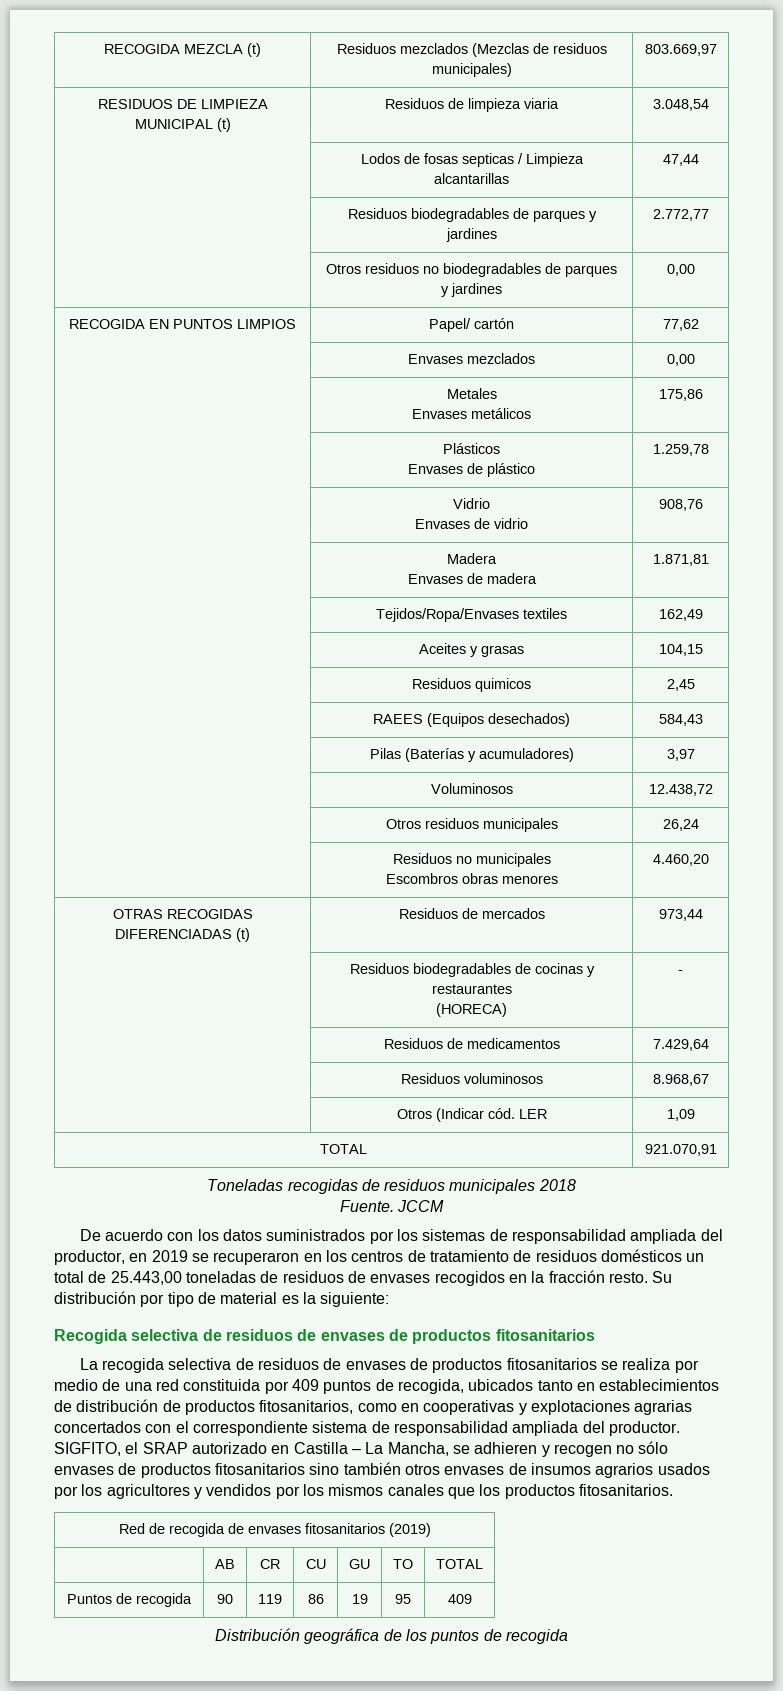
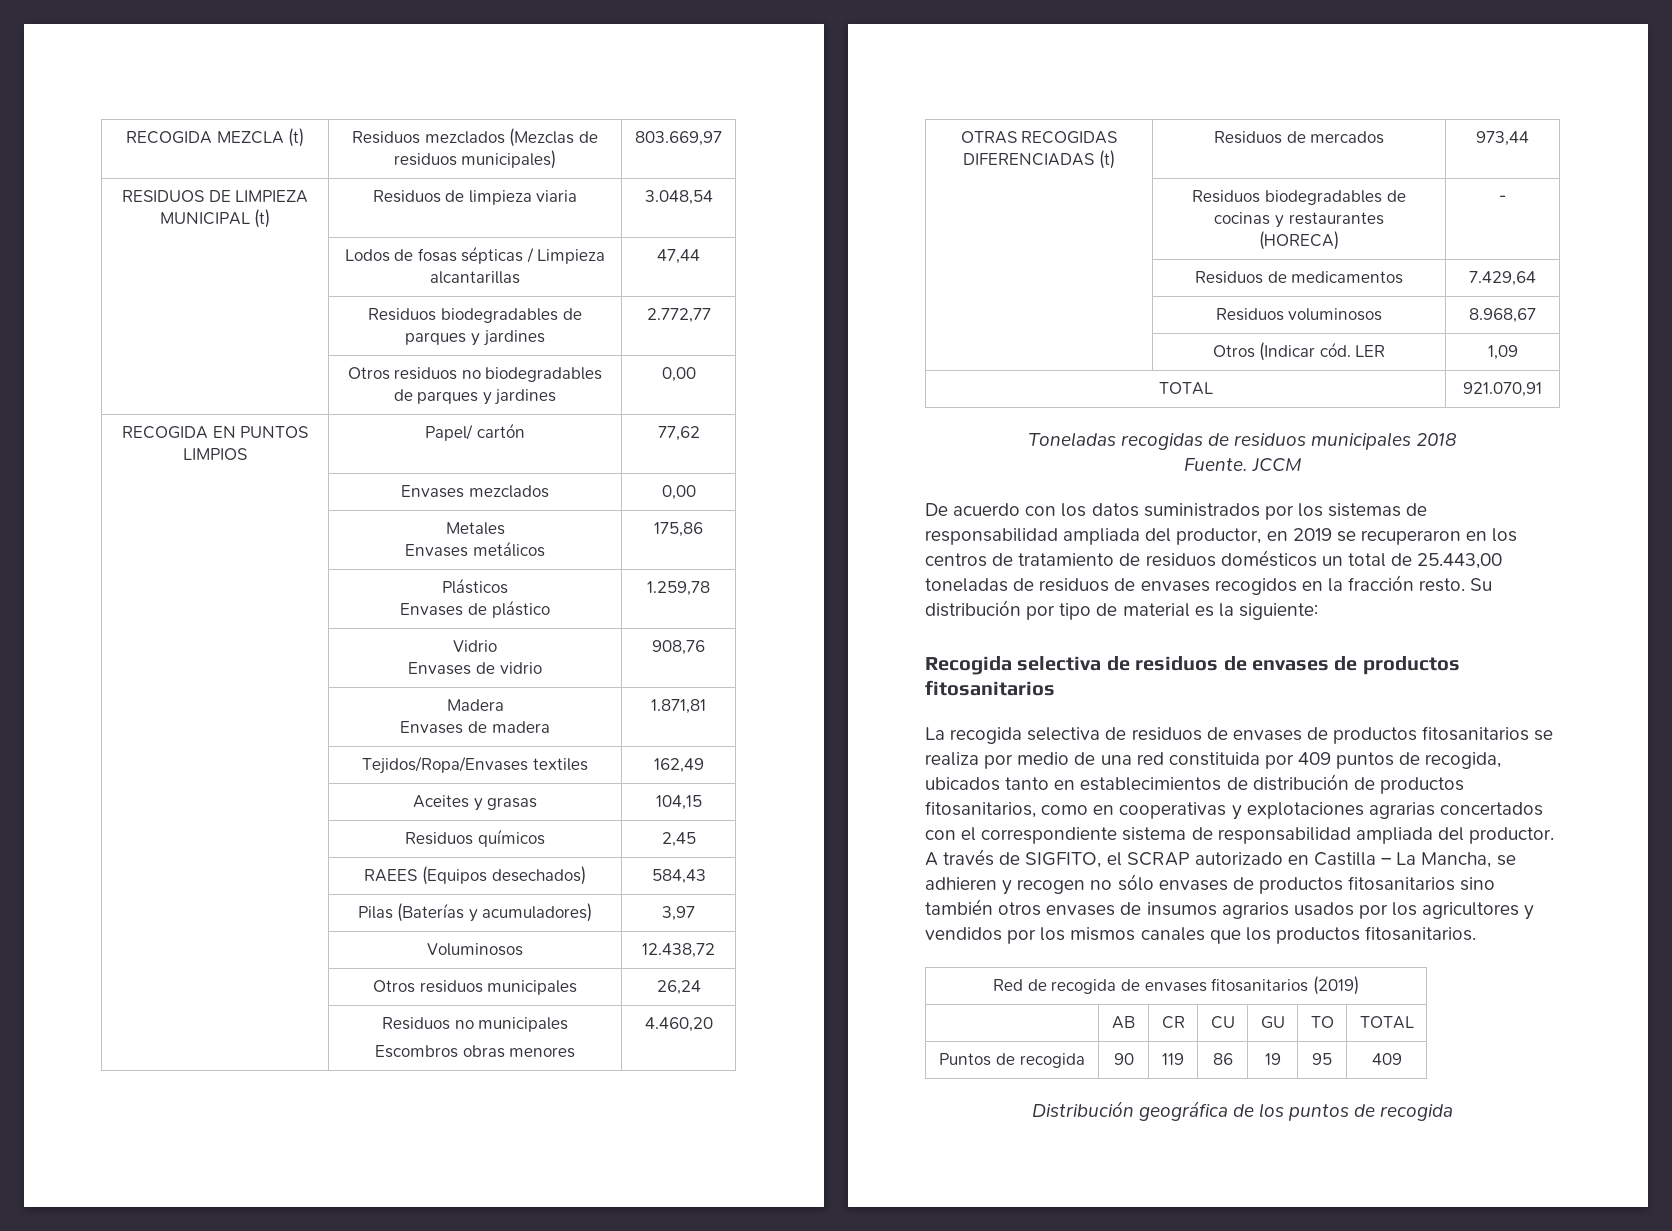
[461,153,514,167] septicas -> [461,246,524,264] sépticas
[475,678,531,692] quimicos -> [477,829,545,847] químicos
(680, 1428) none -> [925,849,1021,866] A través de
[142,1442,188,1454] SRAP -> [1126,852,1190,866] SCRAP

